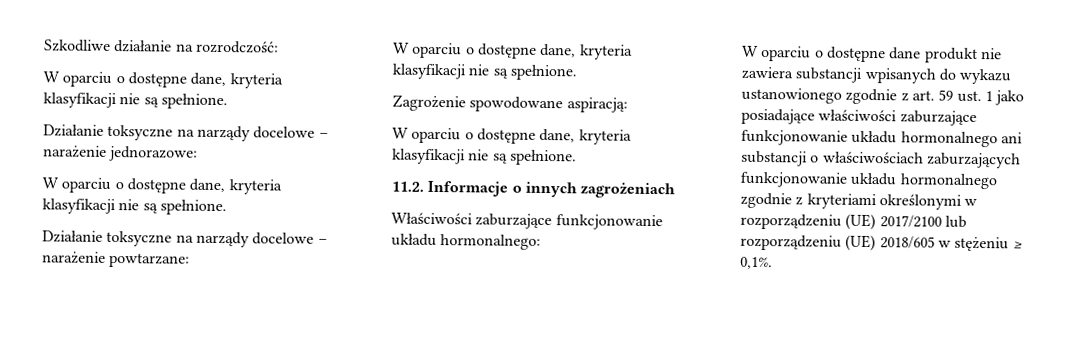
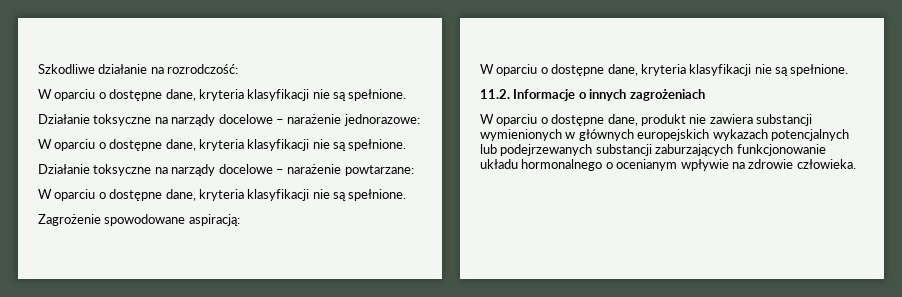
[391,212,663,231] [391,233,542,250] [742,45,922,63] // Właściwości zaburzające funkcjonowanie układu hormonalnego: // W oparciu o dostępne dane -> [480,114,638,126] // W oparciu o dostępne dane,
[864,67,1012,85] [741,87,1025,106] [741,108,977,126] [741,129,1023,148] [741,150,1021,169] [740,171,997,190] [740,192,978,210] [740,213,967,231] [740,234,1023,252] [740,256,773,270] wpisanych do wykazu ustanowionego zgodnie z art. 59 ust. 1 jako posiadające właściwości zaburzające funkcjonowanie układu hormonalnego ani substancji o właściwościach zaburzających funkcjonowanie układu hormonalnego zgodnie z kryteriami określonymi w rozporządzeniu (UE) 2017/2100 lub rozporządzeniu (UE) 2018/605 w stężeniu ≥ 0,1%. -> [480,129,849,141] [480,144,826,156] [480,159,856,171] wymienionych w głównych europejskich wykazach potencjalnych lub podejrzewanych substancji zaburzających funkcjonowanie układu hormonalnego o ocenianym wpływie na zdrowie człowieka.

